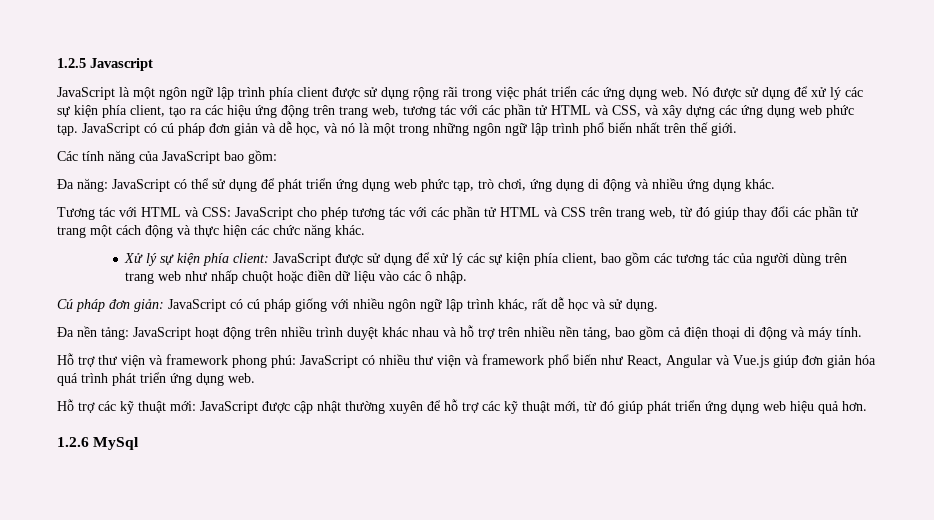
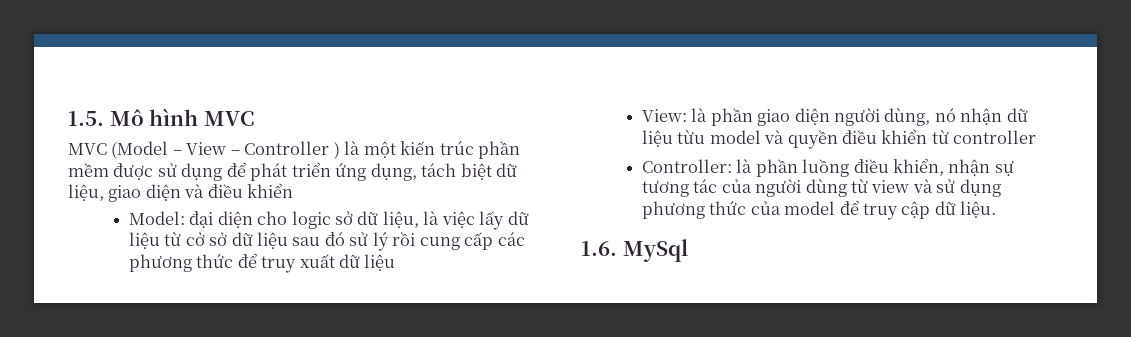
[57,58,153,71] [57,86,863,100] [57,104,854,118] [57,121,737,136] [57,150,277,164] [57,178,775,192] [57,206,858,220] [57,224,365,238] [124,252,673,266] 1.2.5 Javascript // JavaScript là một ngôn ngữ lập trình phía client được sử dụng rộng rãi trong việc phát triển các ứng dụng web. Nó được sử dụng để xử lý các sự kiện phía client, tạo ra các hiệu ứng động trên trang web, tương tác với các phần tử HTML và CSS, và xây dựng các ứng dụng web phức tạp. JavaScript có cú pháp đơn giản và dễ học, và nó là một trong những ngôn ngữ lập trình phổ biến nhất trên thế giới. // Các tính năng của JavaScript bao gồm: // Đa năng: JavaScript có thể sử dụng để phát triển ứng dụng web phức tạp, trò chơi, ứng dụng di động và nhiều ứng dụng khác. // Tương tác với HTML và CSS: JavaScript cho phép tương tác với các phần tử HTML và CSS trên trang web, từ đó giúp thay đổi các phần tử trang một cách động và thực hiện các chức năng khác. // Xử lý sự kiện phía client: JavaScript được sử dụng để xử lý các sự kiện phía client, bao gồm các -> [68,108,254,126] [68,141,521,159] [68,162,518,181] [68,183,294,202] [128,211,529,230] [128,232,525,251] [128,253,396,273] [641,108,1028,126] [641,129,1037,149] [641,158,1014,177] 1.5. Mô hình MVC // MVC (Model – View – Controller ) là một kiến trúc phần mềm được sử dụng để phát triển ứng dụng, tách biệt dữ liệu, giao diện và điều khiển // Model: đại diện cho logic sở dữ liệu, là việc lấy dữ liệu từ cở sở dữ liệu sau đó sử lý rồi cung cấp các phương thức để truy xuất dữ liệu // View: là phần giao diện người dùng, nó nhận dữ liệu từu model và quyền điều khiển từ controller // Controller: là phần luồng điều khiển, nhận sự
[825,253,848,263] [125,270,468,284] [57,297,658,312] [57,325,862,340] [57,353,876,368] [57,372,255,386] [57,399,867,414] [57,437,89,447] trên trang web như nhấp chuột hoặc điền dữ liệu vào các ô nhập. // Cú pháp đơn giản: JavaScript có cú pháp giống với nhiều ngôn ngữ lập trình khác, rất dễ học và sử dụng. // Đa nền tảng: JavaScript hoạt động trên nhiều trình duyệt khác nhau và hỗ trợ trên nhiều nền tảng, bao gồm cả điện thoại di động và máy tính. // Hỗ trợ thư viện và framework phong phú: JavaScript có nhiều thư viện và framework phổ biến như React, Angular và Vue.js giúp đơn giản hóa quá trình phát triển ứng dụng web. // Hỗ trợ các kỹ thuật mới: JavaScript được cập nhật thường xuyên để hỗ trợ các kỹ thuật mới, từ đó giúp phát triển ứng dụng web hiệu quả hơn. // 1.2.6 -> [851,179,1001,197] [641,200,997,220] [581,241,617,256] từ view và sử dụng phương thức của model để truy cập dữ liệu. // 1.6.

